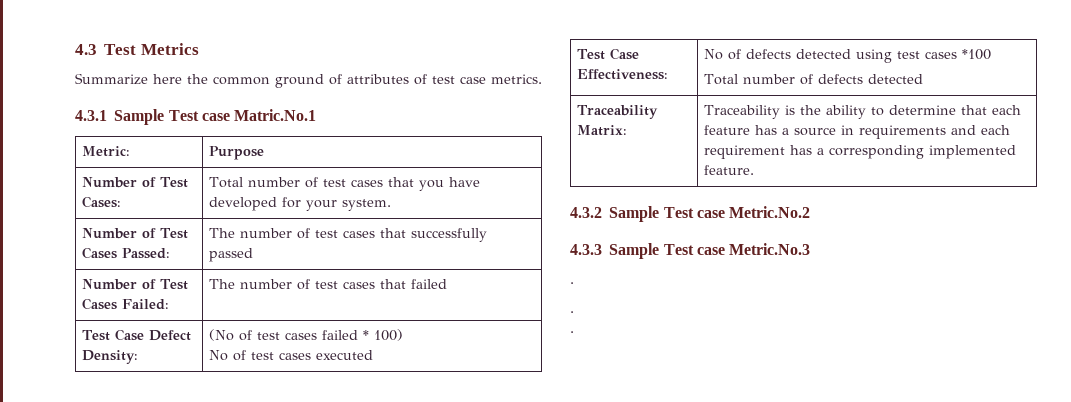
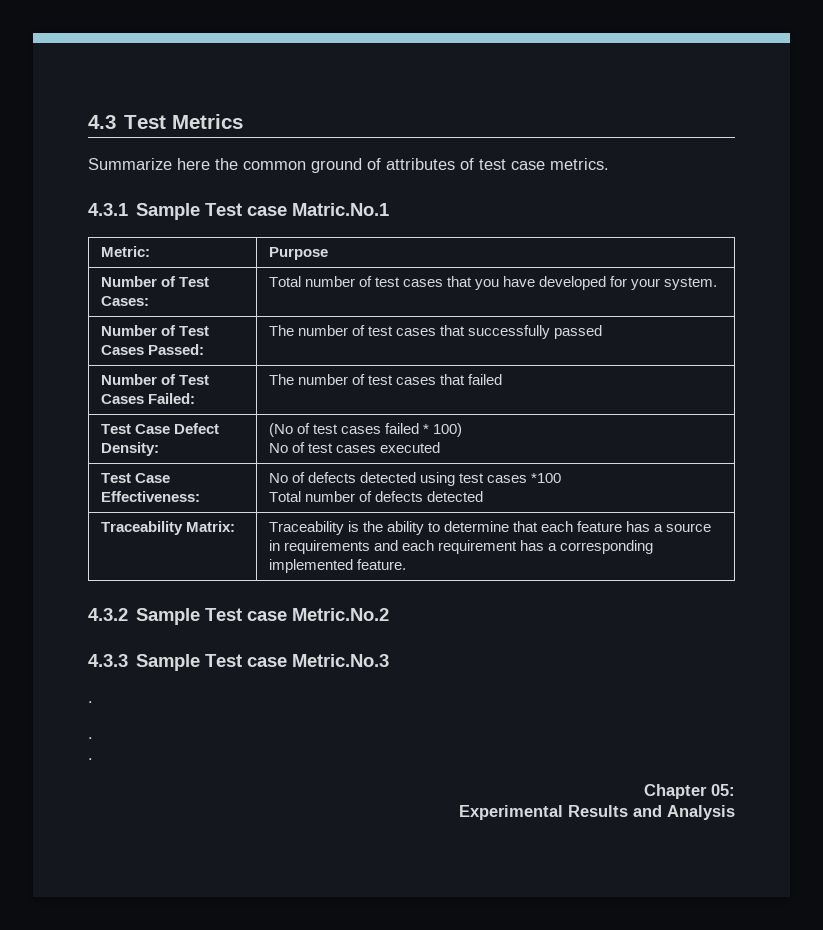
(574, 332) none -> [644,784,735,799] [459,805,735,820] // Chapter 05: // Experimental Results and Analysis

